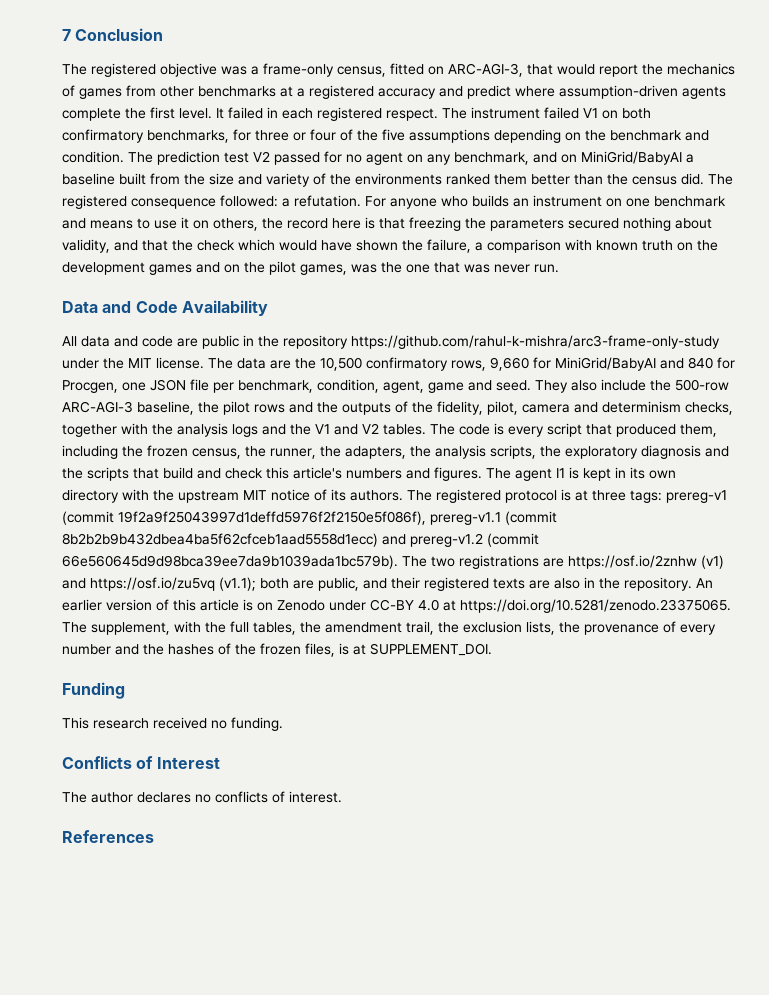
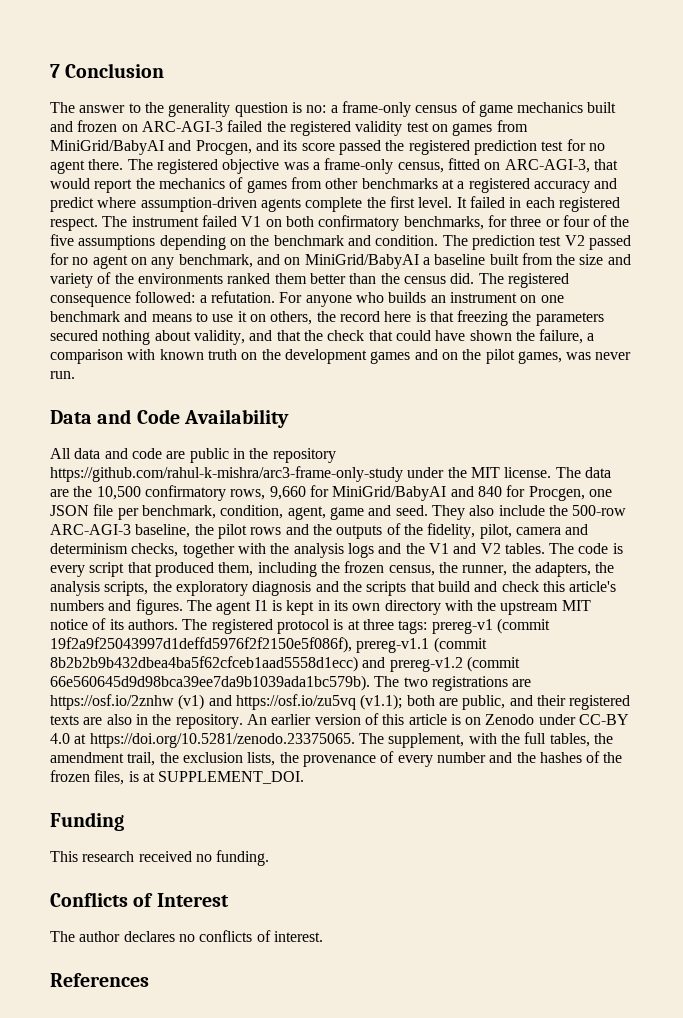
(87, 69) none -> [79,101,617,117] [50,120,528,136] [50,139,605,155] [50,159,153,174] answer to the generality question is no: a frame-only census of game mechanics built and frozen on ARC-AGI-3 failed the registered validity test on games from MiniGrid/BabyAI and Procgen, and its score passed the registered prediction test for no agent there. The
[238,239,317,251] which would -> [368,330,431,341] that could
[381,262,490,273] the one that was -> (592, 356) none

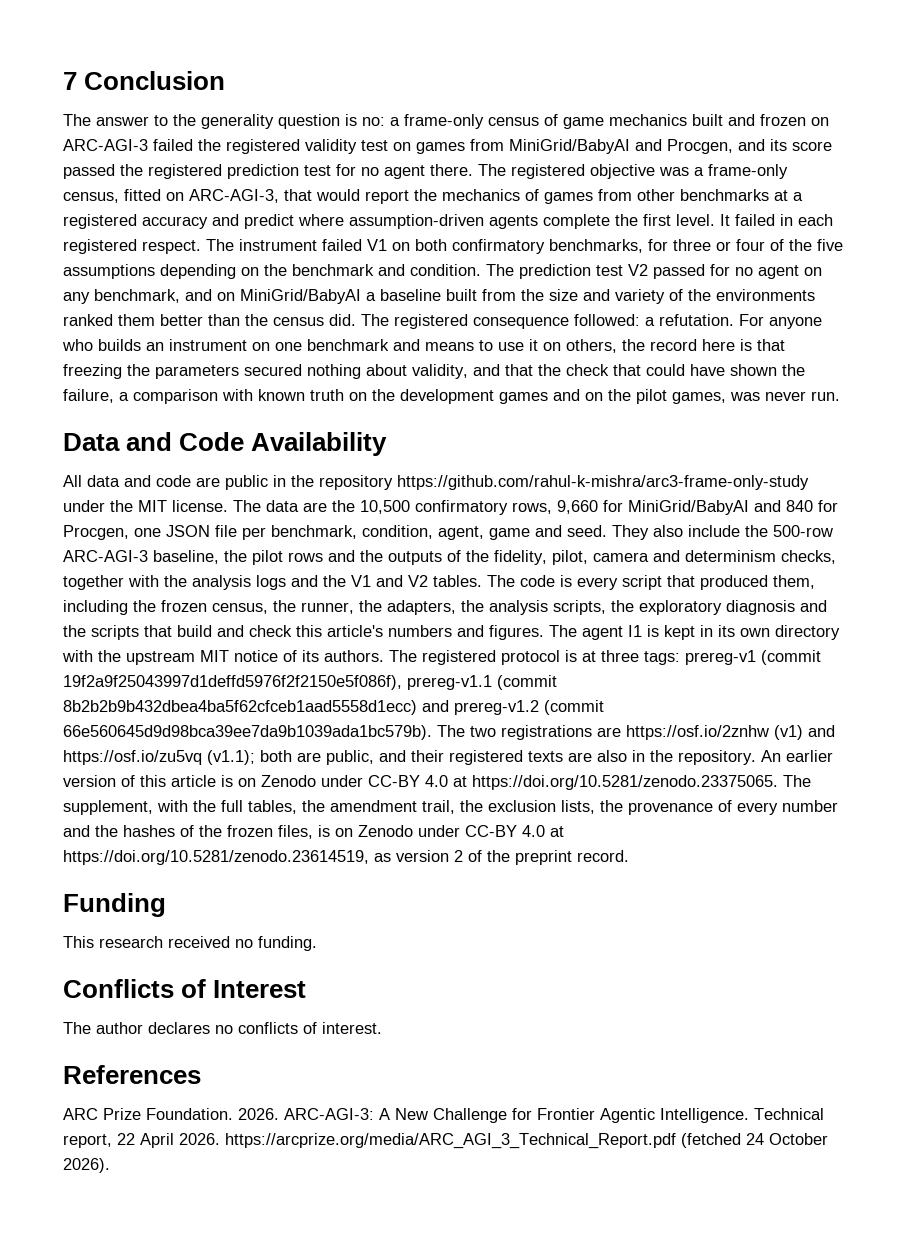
[142,771,305,784] at SUPPLEMENT_DOI. -> [335,825,564,837] [63,850,629,865] on Zenodo under CC-BY 4.0 at https://doi.org/10.5281/zenodo.23614519, as version 2 of the preprint record.
(149, 980) none -> [63,1108,824,1123] [63,1133,828,1149] [63,1158,110,1173] // ARC Prize Foundation. 2026. ARC-AGI-3: A New Challenge for Frontier Agentic Intelligence. Technical report, 22 April 2026. https://arcprize.org/media/ARC_AGI_3_Technical_Report.pdf (fetched 24 October 2026).

